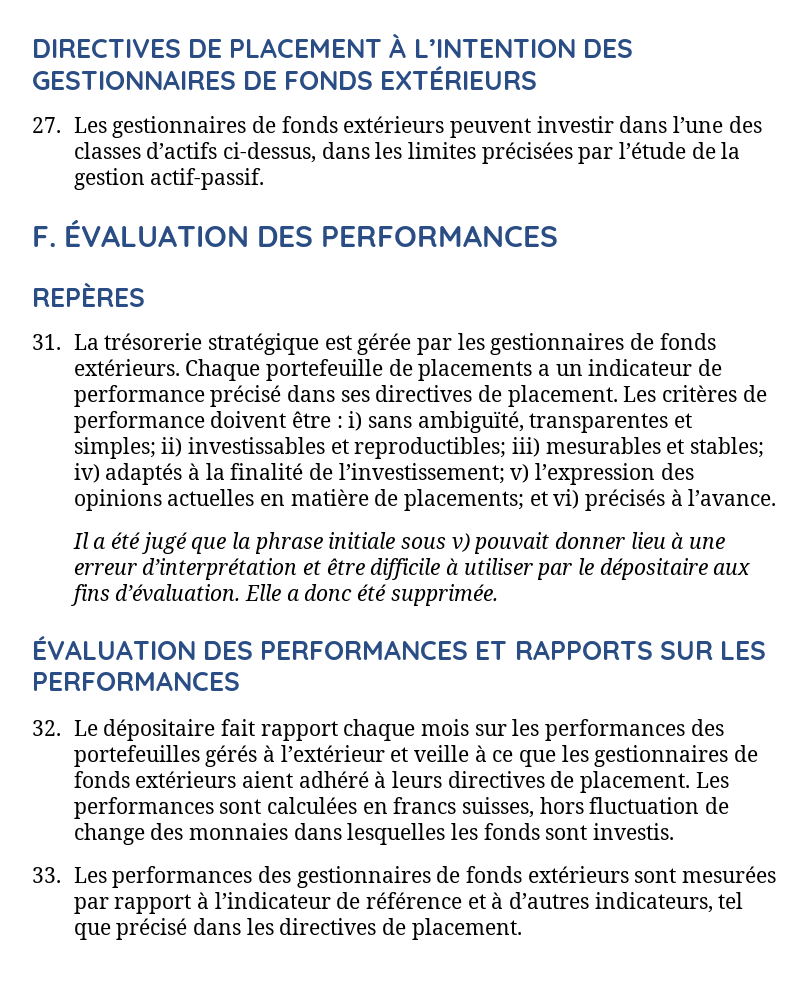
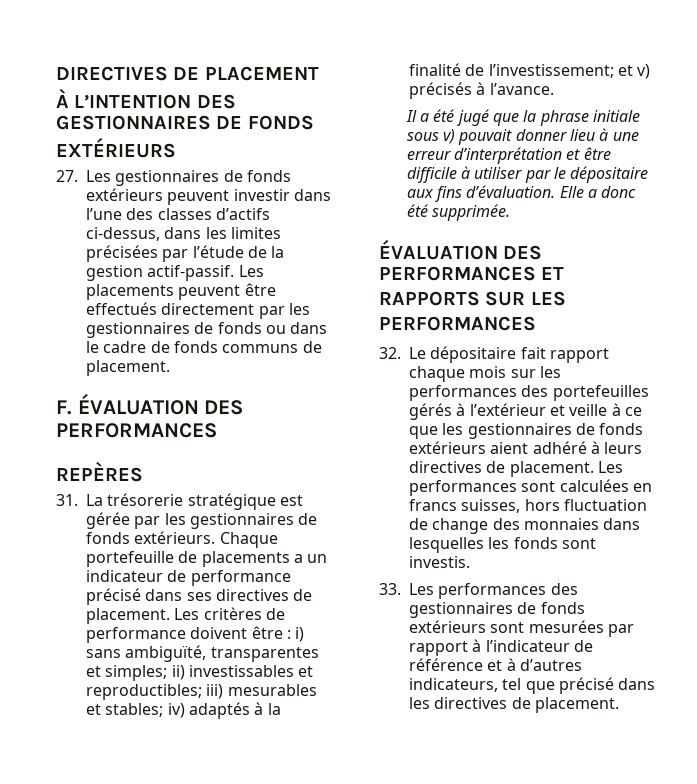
(265, 179) none -> [238,265,264,277] [86,283,276,300] [86,302,310,319] [86,322,328,338] [86,341,322,353] [86,360,170,376] Les placements peuvent être effectués directement par les gestionnaires de fonds ou dans le cadre de fonds communs de placement.
[510,463,694,485] [73,489,580,511] v) l’expression des opinions actuelles en matière de placements; et vi) -> [617,64,651,79] et v)

